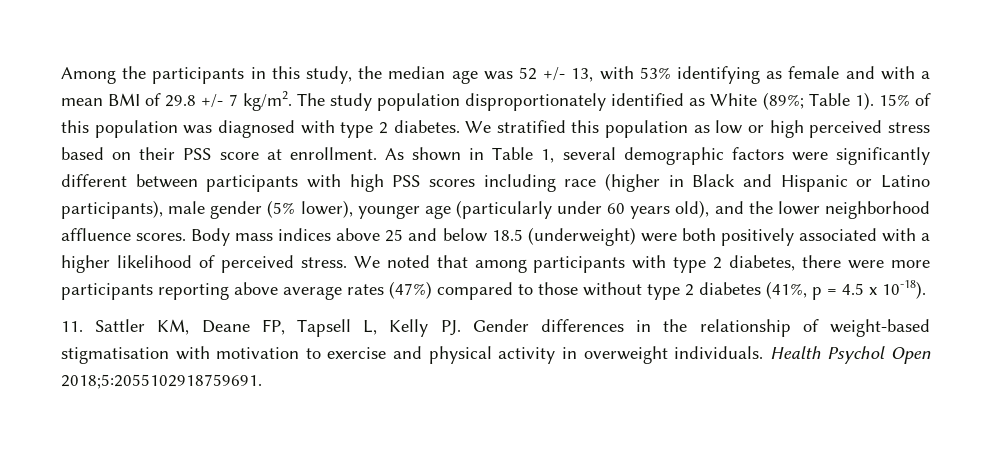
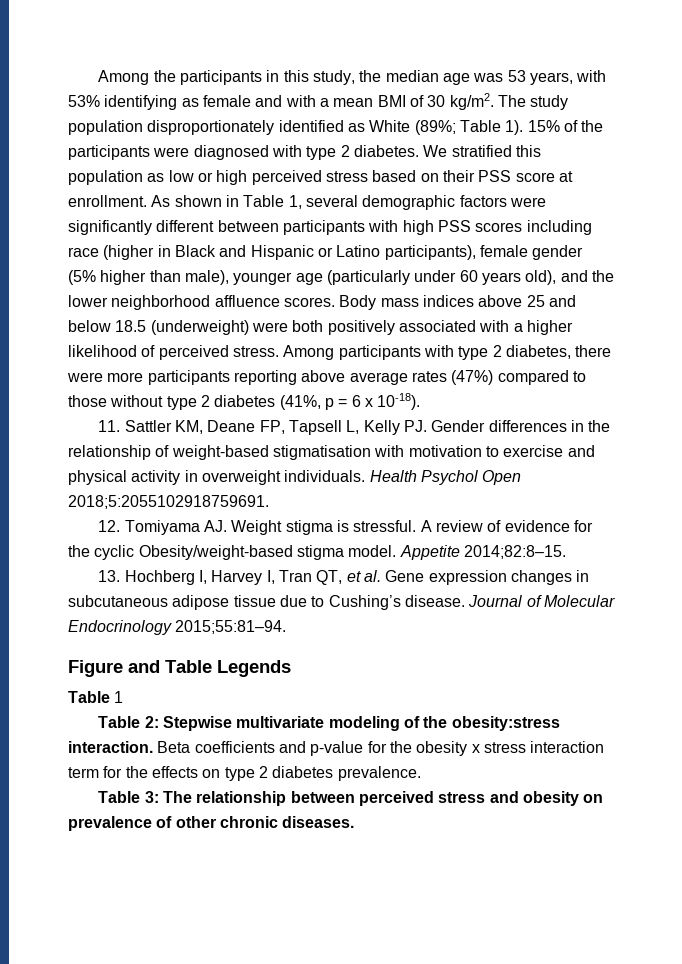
[519,67,594,82] 52 +/- 13, -> [507,70,573,85] 53 years,
[165,94,238,108] 29.8 +/- 7 -> [427,95,446,107] 30
[61,120,213,138] this population was -> [581,120,604,132] [68,145,190,160] the participants were
[168,201,206,214] male -> [479,245,528,257] female
[300,200,353,218] lower), -> [100,270,229,285] higher than male),
[353,255,527,273] We noted that among -> [283,345,335,360] Among
[842,283,864,295] 4.5 -> [351,395,361,407] 6
(262, 381) none -> [98,520,593,535] [68,545,566,560] [98,570,590,585] [68,595,615,610] [68,620,287,635] [68,660,291,677] [68,691,124,703] [98,716,560,731] [68,741,605,756] [68,766,421,781] [98,791,604,806] [68,816,355,831] // 12. Tomiyama AJ. Weight stigma is stressful. A review of evidence for the cyclic Obesity/weight-based stigma model. Appetite 2014;82:8–15. // 13. Hochberg I, Harvey I, Tran QT, et al. Gene expression changes in subcutaneous adipose tissue due to Cushing’s disease. Journal of Molecular Endocrinology 2015;55:81–94. // Figure and Table Legends // Table 1 // Table 2: Stepwise multivariate modeling of the obesity:stress interaction. Beta coefficients and p-value for the obesity x stress interaction term for the effects on type 2 diabetes prevalence. // Table 3: The relationship between perceived stress and obesity on prevalence of other chronic diseases.

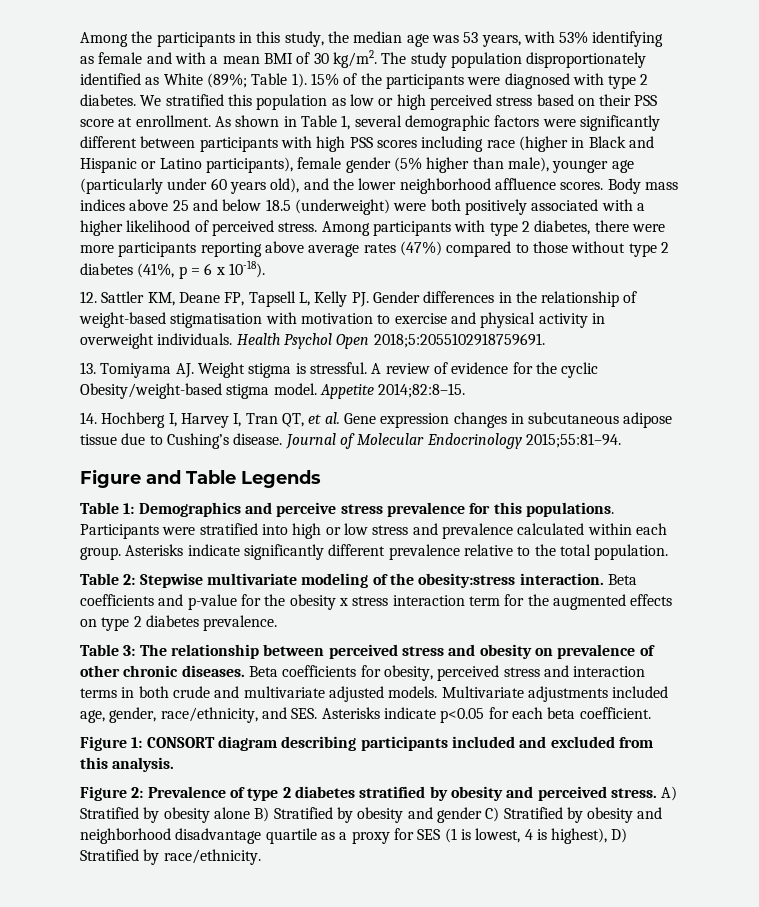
[98,420,121,432] 11. -> [80,291,97,303] 12.
[98,520,121,532] 12. -> [80,362,96,374] 13.
[98,570,121,582] 13. -> [80,412,97,424] 14.
[114,691,124,703] 1 -> [123,502,614,517] [80,523,667,539] [80,544,669,560] 1: Demographics and perceive stress prevalence for this populations. Participants were stratified into high or low stress and prevalence calculated within each group. Asterisks indicate significantly different prevalence relative to the total population.
(148, 772) none -> [552,594,626,610] augmented
(355, 822) none -> [248,665,646,681] [80,686,669,702] [80,707,651,723] [80,736,653,751] [80,757,175,772] [80,786,678,801] [80,807,663,823] [80,828,628,844] [80,849,261,865] Beta coefficients for obesity, perceived stress and interaction terms in both crude and multivariate adjusted models. Multivariate adjustments included age, gender, race/ethnicity, and SES. Asterisks indicate p<0.05 for each beta coefficient. // Figure 1: CONSORT diagram describing participants included and excluded from this analysis. // Figure 2: Prevalence of type 2 diabetes stratified by obesity and perceived stress. A) Stratified by obesity alone B) Stratified by obesity and gender C) Stratified by obesity and neighborhood disadvantage quartile as a proxy for SES (1 is lowest, 4 is highest), D) Stratified by race/ethnicity.

